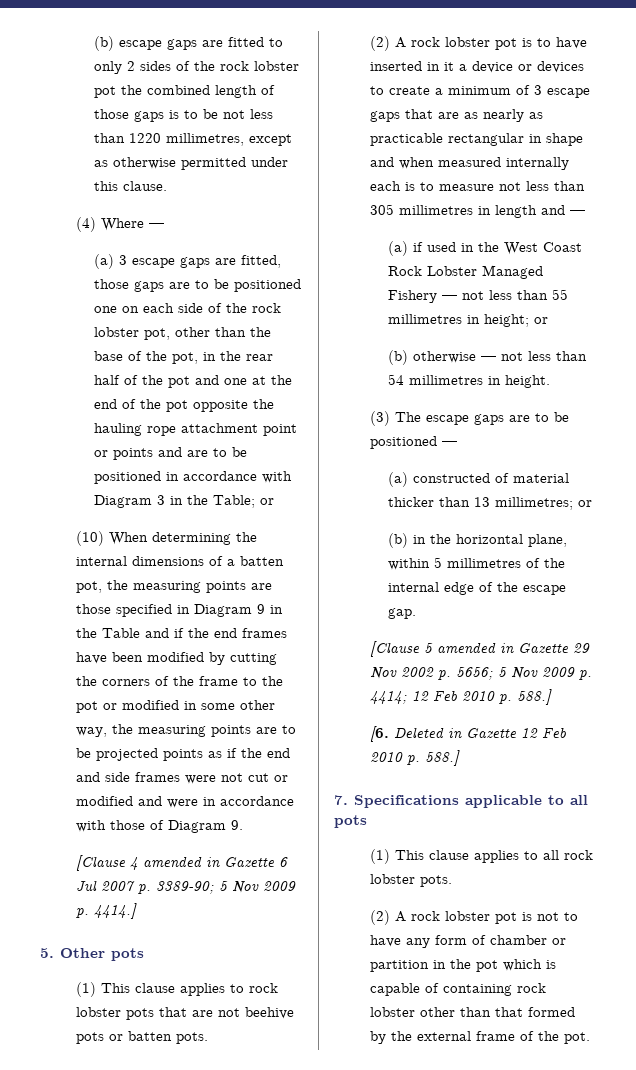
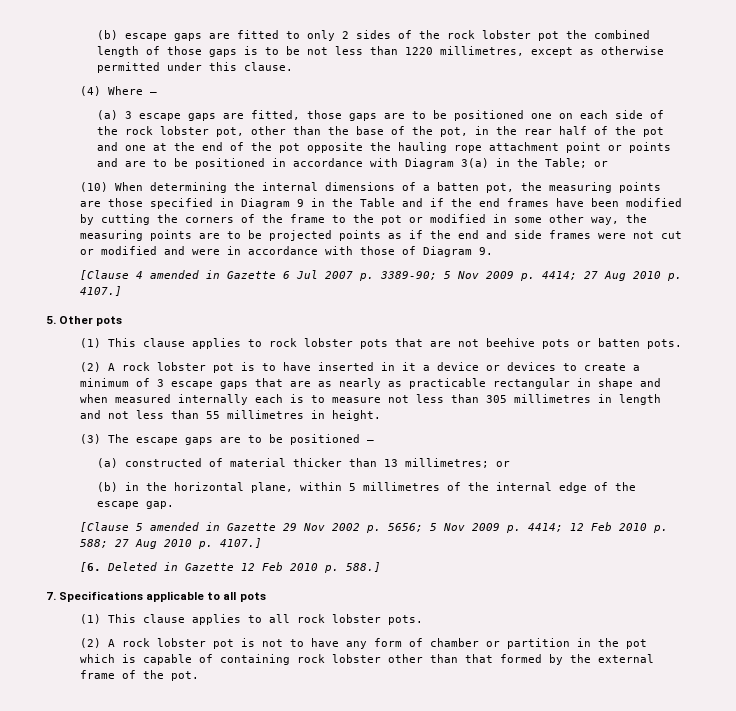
[157,495,166,505] 3 -> [460,158,489,168] 3(a)
[94,903,138,919] 4414.] -> [541,271,682,281] [79,286,122,296] 4414; 27 Aug 2010 p. 4107.]
[570,210,586,215] [388,241,583,256] [388,265,544,279] [388,290,458,303] — // (a) if used in the West Coast Rock Lobster Managed Fishery — -> (101, 414) none
[484,314,549,327] [388,350,588,365] [388,374,502,385] height; or // (b) otherwise — not less than 54 millimetres in -> (325, 414) none
[517,689,553,705] 588.] -> [79,538,262,549] 588; 27 Aug 2010 p. 4107.]

